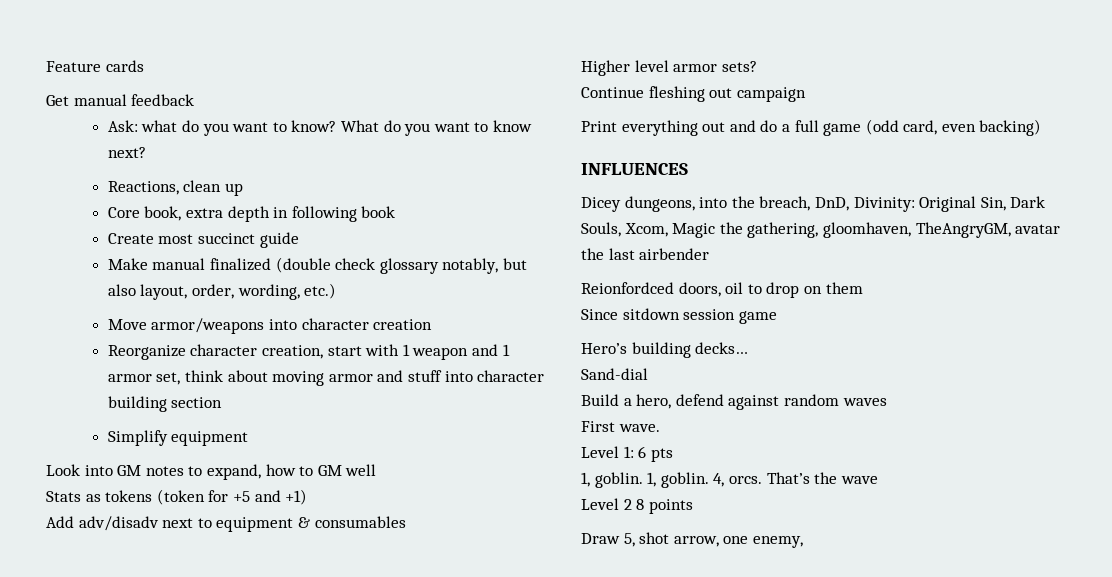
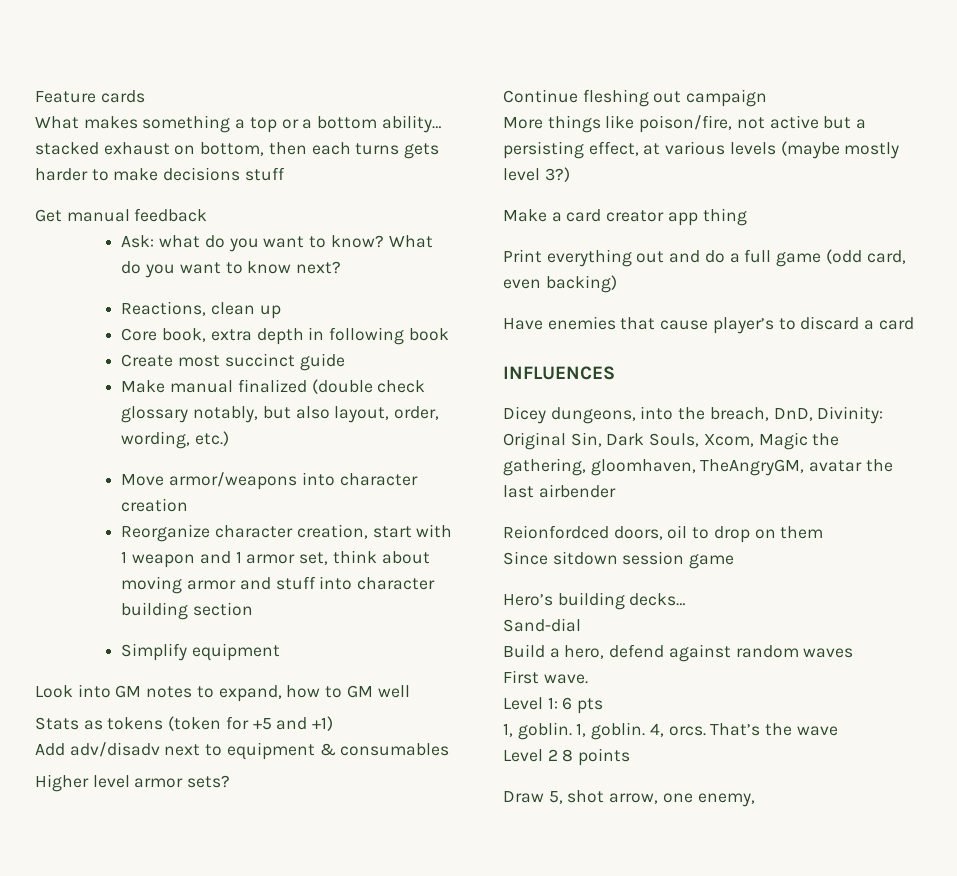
(144, 66) none -> [35,115,441,133] [35,142,440,159] [35,167,285,181] // What makes something a top or a bottom ability… stacked exhaust on bottom, then each turns gets harder to make decisions stuff
(806, 94) none -> [503,115,867,133] [503,141,900,159] [503,167,570,182] [503,208,747,226] // More things like poison/fire, not active but a persisting effect, at various levels (maybe mostly level 3?) // Make a card creator app thing
(1042, 127) none -> [503,316,914,334] // Have enemies that cause player’s to discard a card

